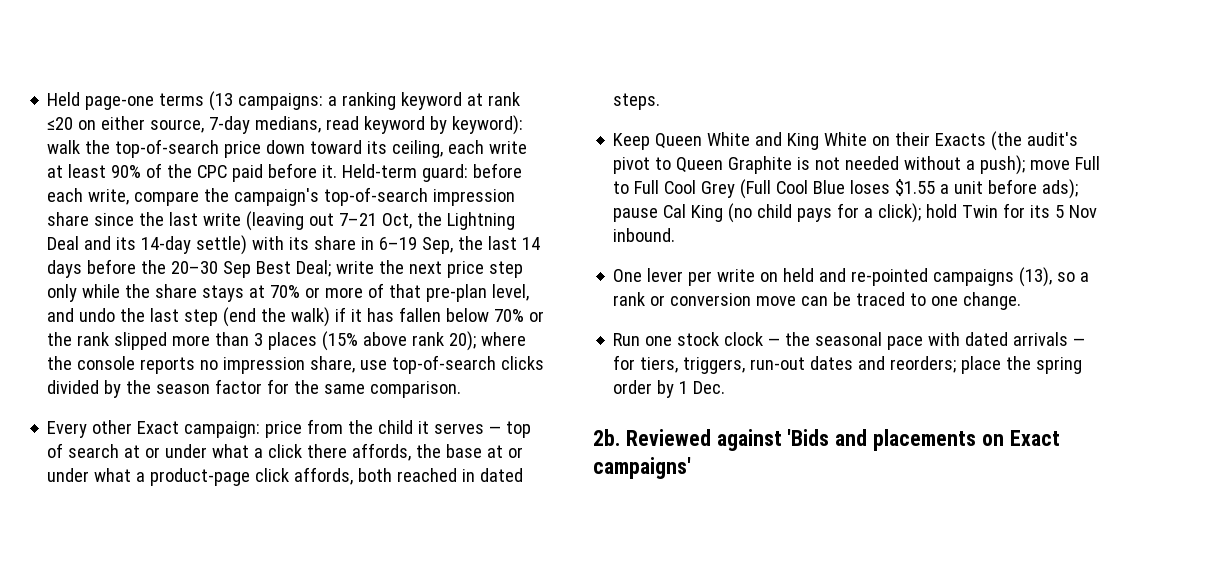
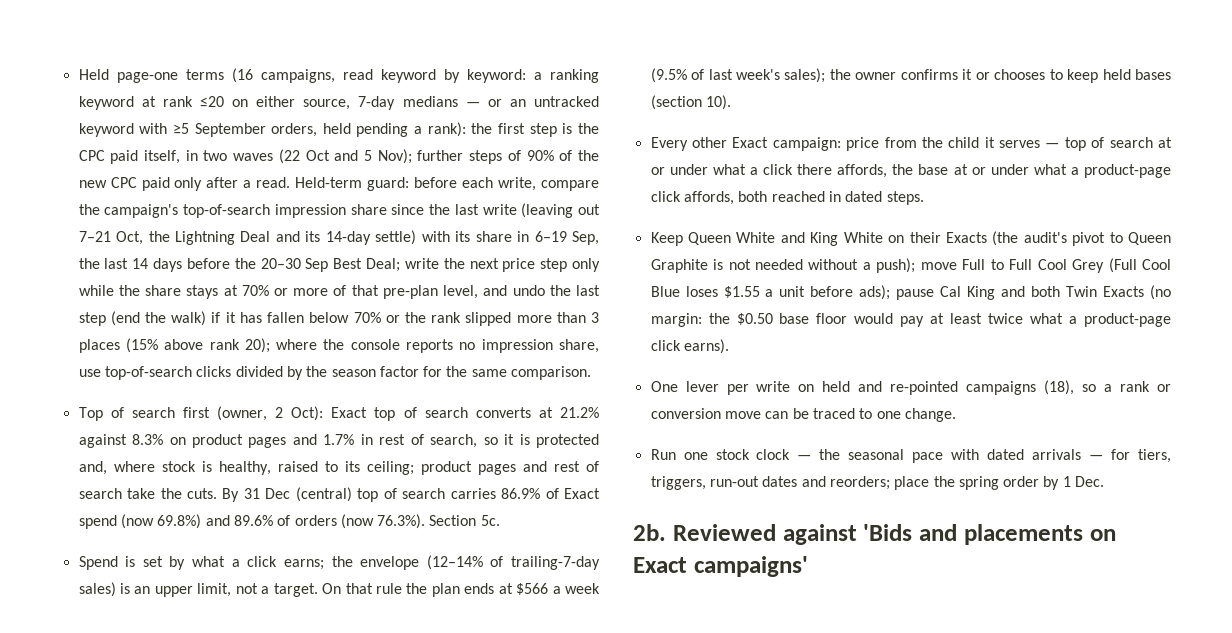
[209,91,324,111] (13 campaigns: -> [231,68,526,83] (16 campaigns, read keyword by keyword:
[255,115,524,135] [47,139,528,158] [47,164,107,178] medians, read keyword by keyword): walk the top-of-search price down toward its ceiling, each write at least -> [402,96,600,107] [78,122,599,137] [78,149,521,164] medians — or an untracked keyword with ≥5 September orders, held pending a rank): the first step is the CPC paid itself, in two waves (22 Oct and 5 Nov); further steps of
[197,163,338,182] CPC paid before it. -> [78,177,291,191] new CPC paid only after a read.
(462, 389) none -> [78,406,600,421] [78,434,599,448] [78,461,599,475] [78,487,600,502] [78,514,500,529] [78,555,601,570] [78,582,600,597] [650,68,1171,83] [650,95,731,110] // Top of search first (owner, 2 Oct): Exact top of search converts at 21.2% against 8.3% on product pages and 1.7% in rest of search, so it is protected and, where stock is healthy, raised to its ceiling; product pages and rest of search take the cuts. By 31 Dec (central) top of search carries 86.9% of Exact spend (now 69.8%) and 89.6% of orders (now 76.3%). Section 5c. // Spend is set by what a click earns; the envelope (12–14% of trailing-7-day sales) is an upper limit, not a target. On that rule the plan ends at $566 a week (9.5% of last week's sales); the owner confirms it or chooses to keep held bases (section 10).
[728,203,1098,223] [613,228,676,242] (no child pays for a click); hold Twin for its 5 Nov inbound. -> [1001,285,1171,300] [650,313,1171,327] [650,339,729,354] and both Twin Exacts (no margin: the $0.50 base floor would pay at least twice what a product-page click earns).
[1019,267,1053,287] (13), -> [1044,380,1075,395] (18),

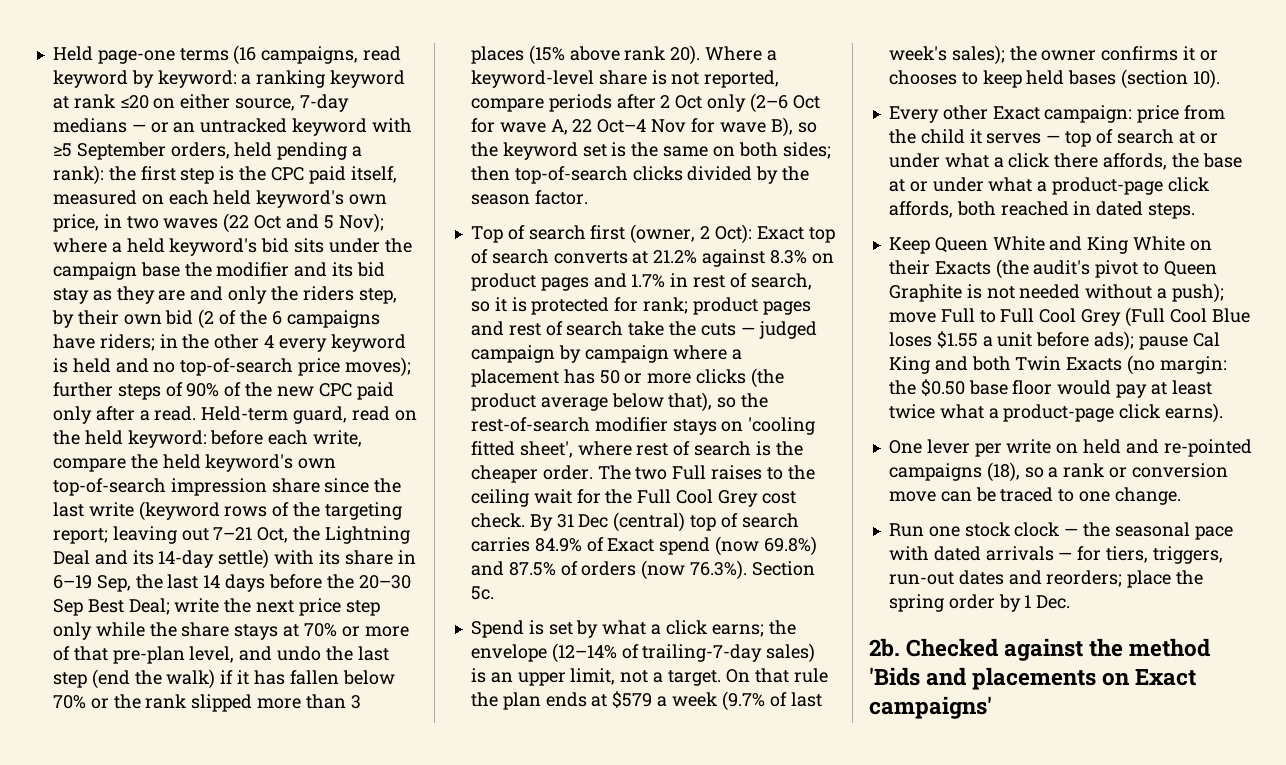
(181, 157) none -> [52,190,388,208] [52,214,99,232] measured on each held keyword's own price,
(412, 156) none -> [52,238,412,256] [52,262,385,280] [52,286,397,304] [51,309,380,329] [52,334,406,352] [52,357,411,377] where a held keyword's bid sits under the campaign base the modifier and its bid stay as they are and only the riders step, by their own bid (2 of the 6 campaigns have riders; in the other 4 every keyword is held and no top-of-search price moves);
[367,177,410,191] guard: -> [293,406,417,424] [52,430,207,448] guard, read on the held keyword:
[104,204,179,218] campaign's -> [162,454,337,472] held keyword's own
[521,203,574,218] (leaving -> [138,501,402,521] [52,526,177,544] (keyword rows of the targeting report; leaving
[244,338,599,353] [78,369,101,377] 20); where the console reports no impression share, use -> [670,45,777,65] [470,70,780,88] [470,93,820,113] [470,117,817,137] [470,142,831,160] [470,166,510,181] 20). Where a keyword-level share is not reported, compare periods after 2 Oct only (2–6 Oct for wave A, 22 Oct–4 Nov for wave B), so the keyword set is the same on both sides; then
[379,366,592,380] factor for the same comparison. -> [534,190,588,205] factor.
[78,461,414,475] and, where stock is healthy, raised to its ceiling; -> [614,297,689,314] for rank;
[186,488,217,499] cuts. -> [700,321,817,339] [470,345,743,363] [470,368,784,388] [470,392,769,412] [470,417,816,435] [470,441,803,458] [470,465,815,483] [470,489,796,507] [470,513,525,528] cuts — judged campaign by campaign where a placement has 50 or more clicks (the product average below that), so the rest-of-search modifier stays on 'cooling fitted sheet', where rest of search is the cheaper order. The two Full raises to the ceiling wait for the Full Cool Grey cost check.
[501,488,541,499] 86.9% -> [534,538,582,552] 84.9%
[233,515,273,526] 89.6% -> [508,562,556,576] 87.5%
[516,583,549,595] $566 -> [612,691,653,708] $579
[650,68,687,83] (9.5% -> [721,691,765,711] (9.7%
[672,524,857,545] Reviewed against -> [906,638,1211,661] Checked against the method

